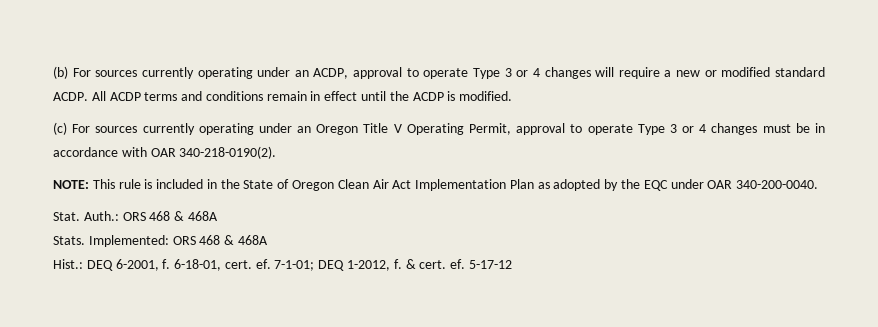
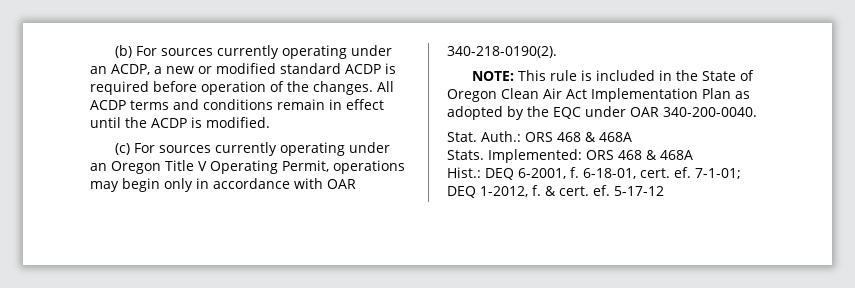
[353,67,660,79] approval to operate Type 3 or 4 changes will require -> (150, 69) none
[53,92,88,101] ACDP. -> [344,63,396,74] [90,81,373,95] ACDP is required before operation of the changes.
[516,123,810,135] approval to operate Type 3 or 4 changes must be -> [333,160,405,174] [90,178,193,192] operations may begin only

